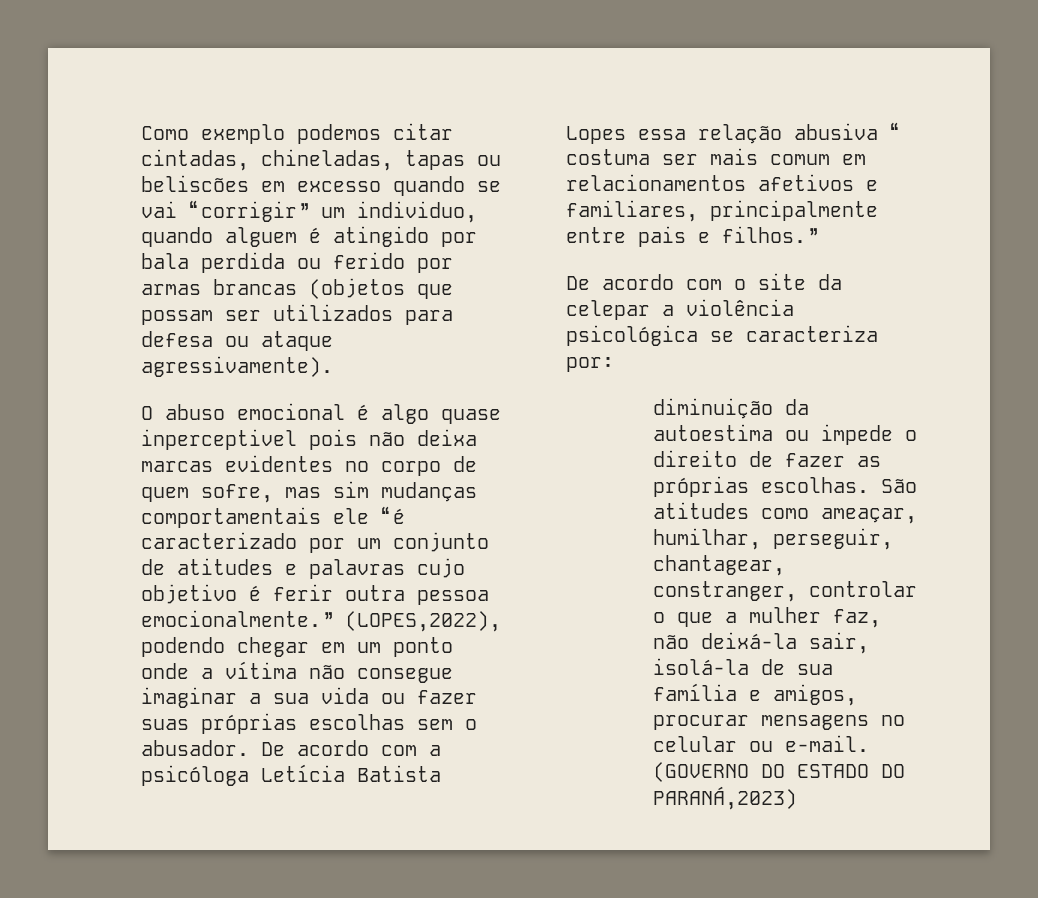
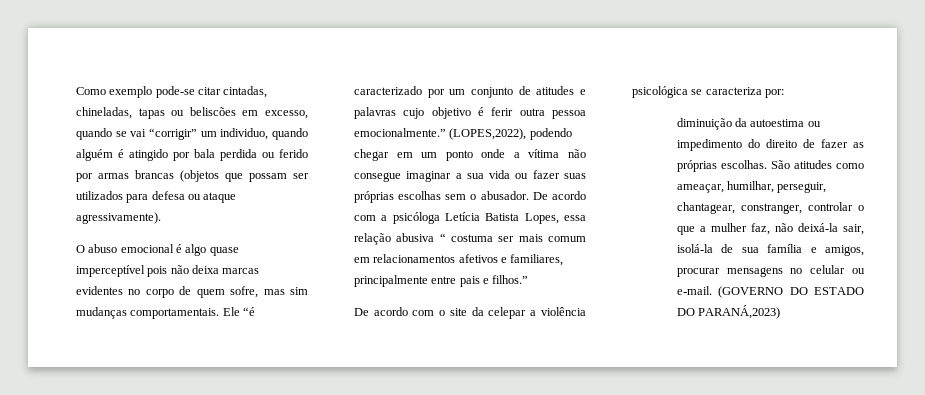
[297,124,382,144] podemos -> [155,86,195,98] pode-se
[297,181,382,192] excesso -> [265,110,308,119] excesso,
[225,227,298,247] alguem -> [75,149,113,161] alguém
[141,429,298,450] inperceptivel -> [75,265,145,277] imperceptível
[141,507,370,528] comportamentais ele -> [130,307,240,319] comportamentais. Ele
[566,126,627,144] Lopes -> [524,213,559,224] Lopes,
[821,424,918,445] impede o -> [676,139,760,151] impedimento do

